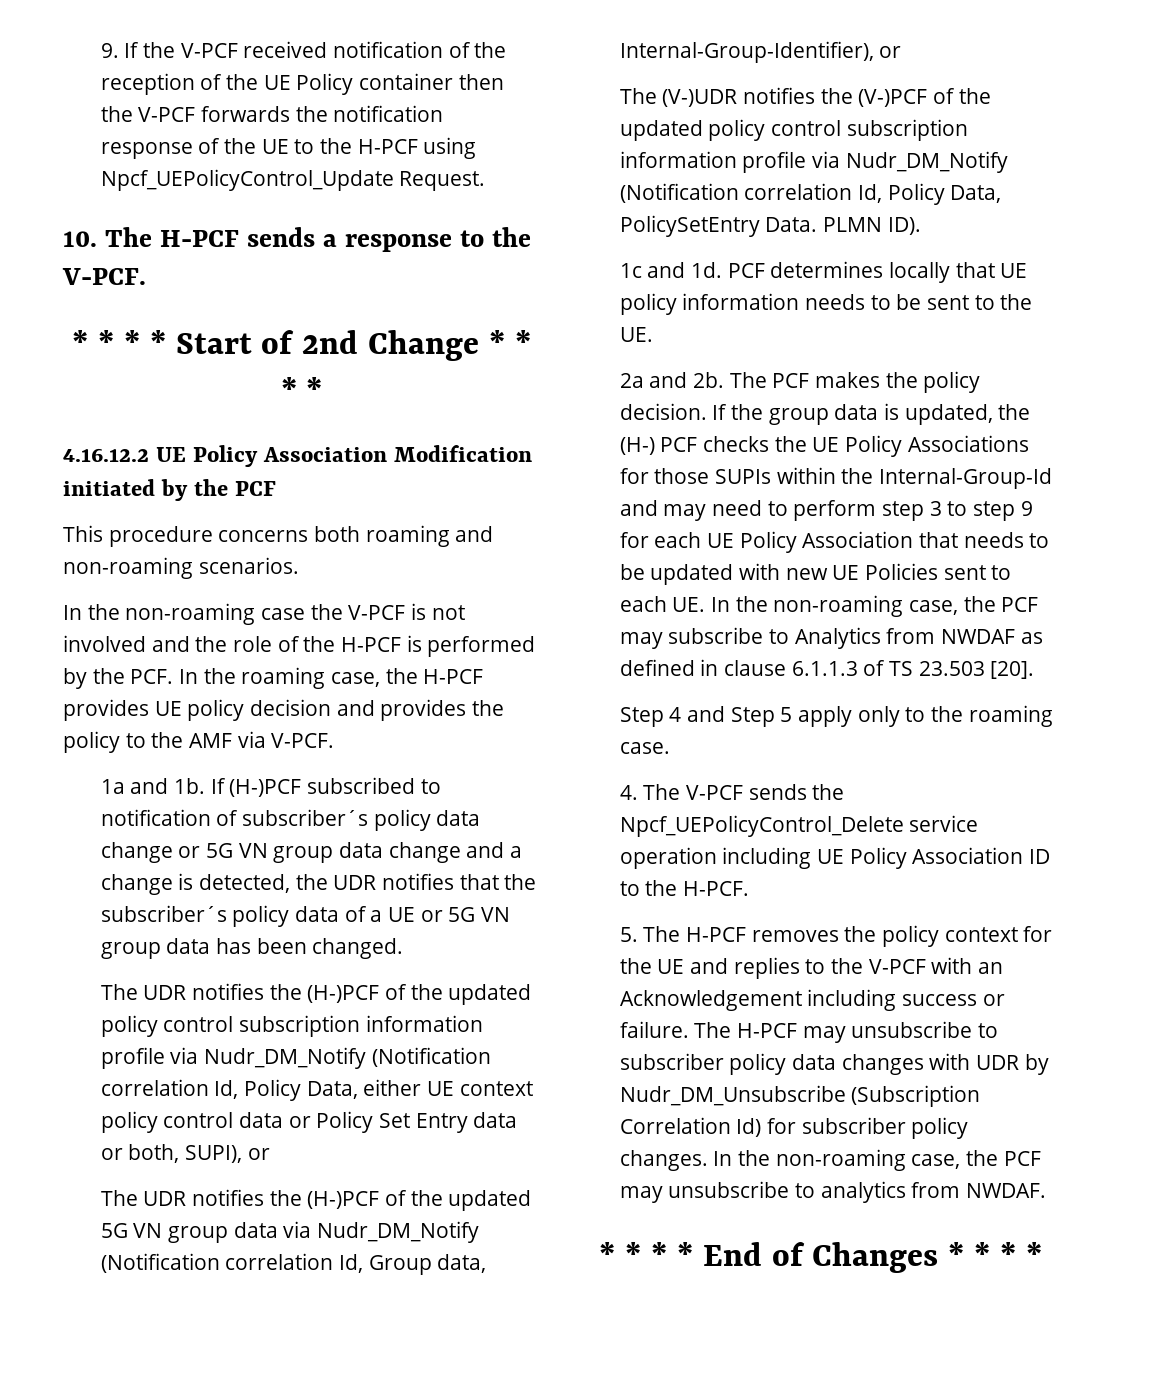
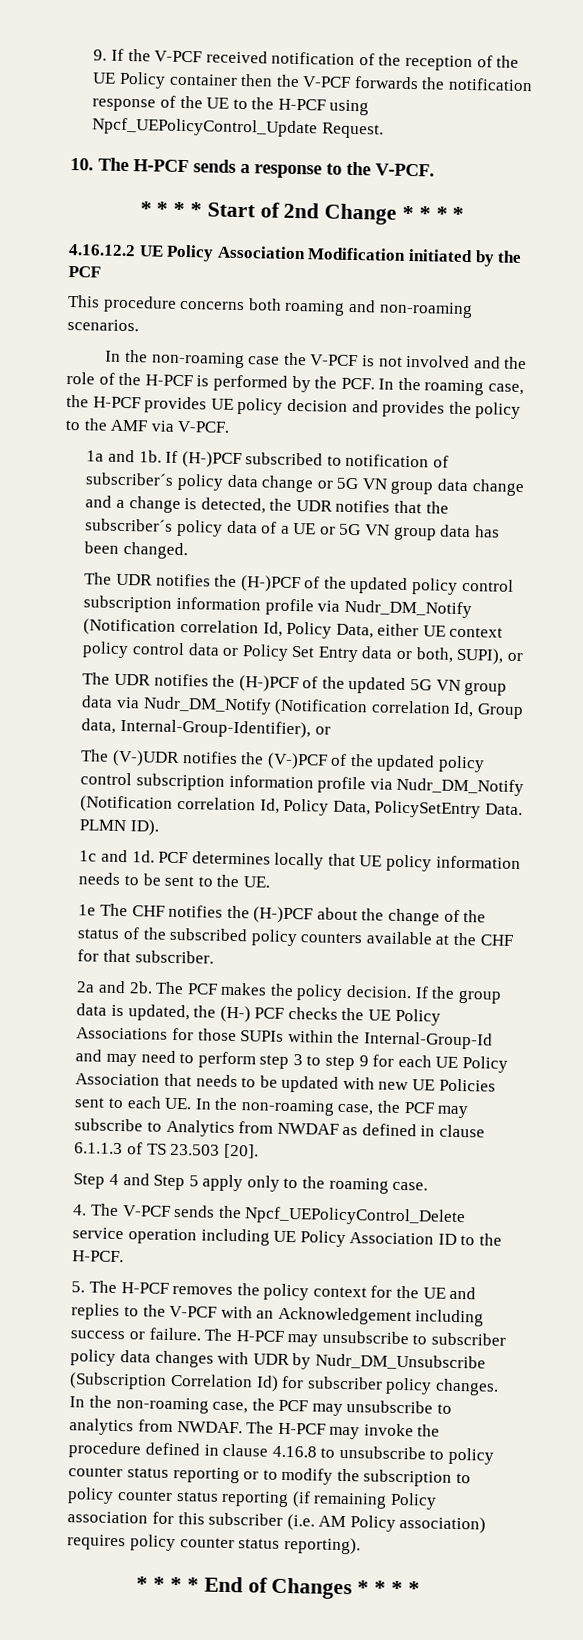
(653, 334) none -> [78,903,487,926] [77,927,514,947] [77,949,214,964] // 1e The CHF notifies the (H-)PCF about the change of the status of the subscribed policy counters available at the CHF for that subscriber.
(1046, 1190) none -> [246,1421,441,1440] [68,1441,495,1465] [68,1466,472,1487] [67,1487,437,1510] [67,1511,487,1534] [67,1534,361,1555] The H-PCF may invoke the procedure defined in clause 4.16.8 to unsubscribe to policy counter status reporting or to modify the subscription to policy counter status reporting (if remaining Policy association for this subscriber (i.e. AM Policy association) requires policy counter status reporting).

